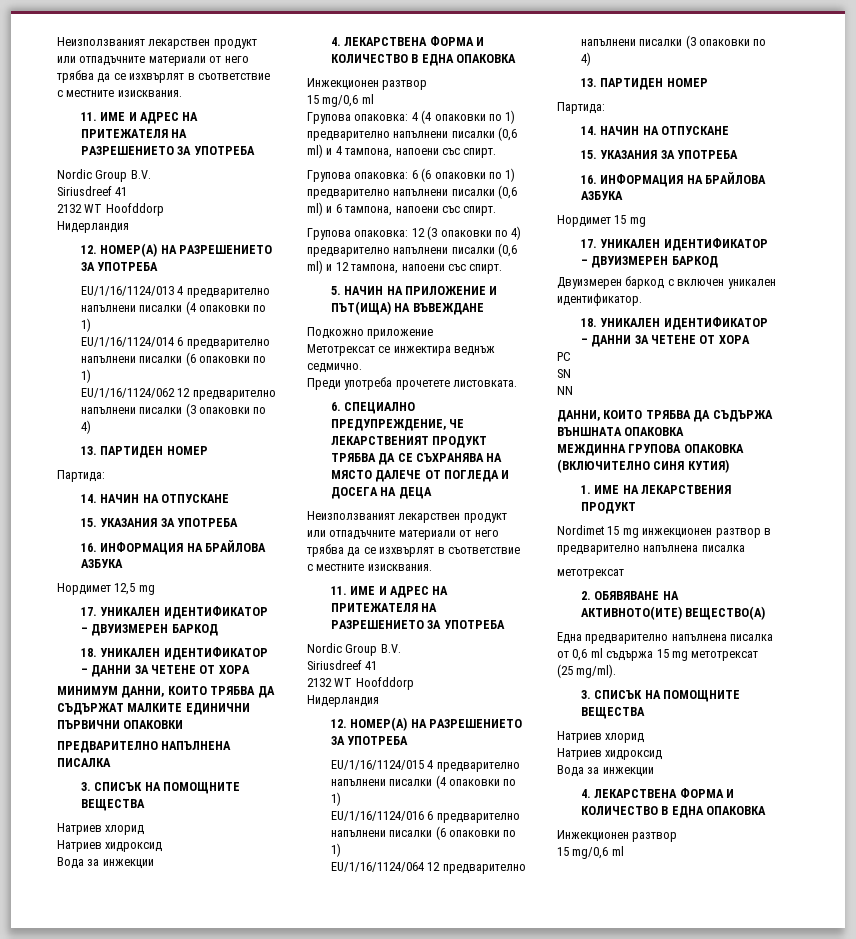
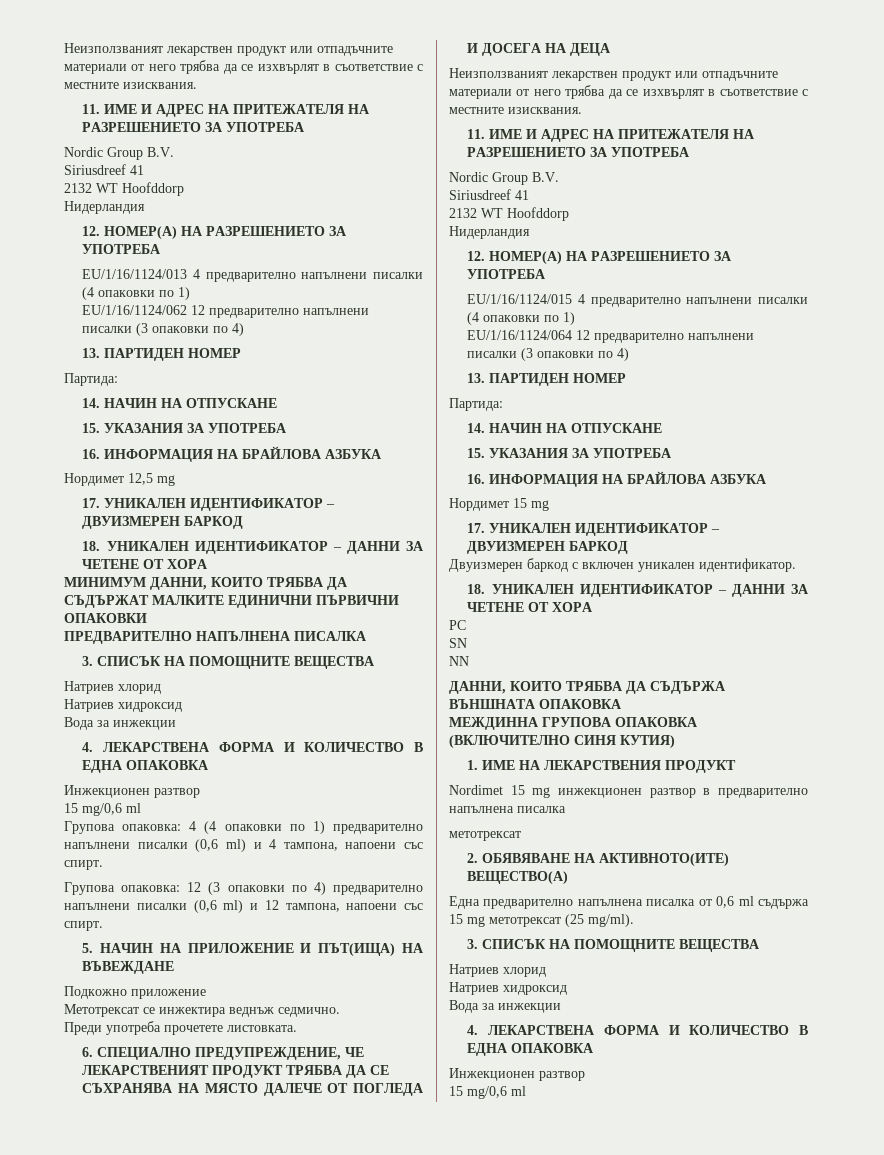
[80,337,270,349] [80,352,267,366] [80,369,91,383] // EU/1/16/1124/014 6 предварително напълнени писалки (6 опаковки по 1) -> (191, 293) none
[307,168,516,182] [307,185,518,199] [307,202,497,216] // Групова опаковка: 6 (6 опаковки по 1) предварително напълнени писалки (0,6 ml) и 6 тампона, напоени със спирт. -> (103, 865) none
[330,811,520,823] [330,826,517,840] [330,843,341,857] // EU/1/16/1124/016 6 предварително напълнени писалки (6 опаковки по 1) -> (576, 318) none

